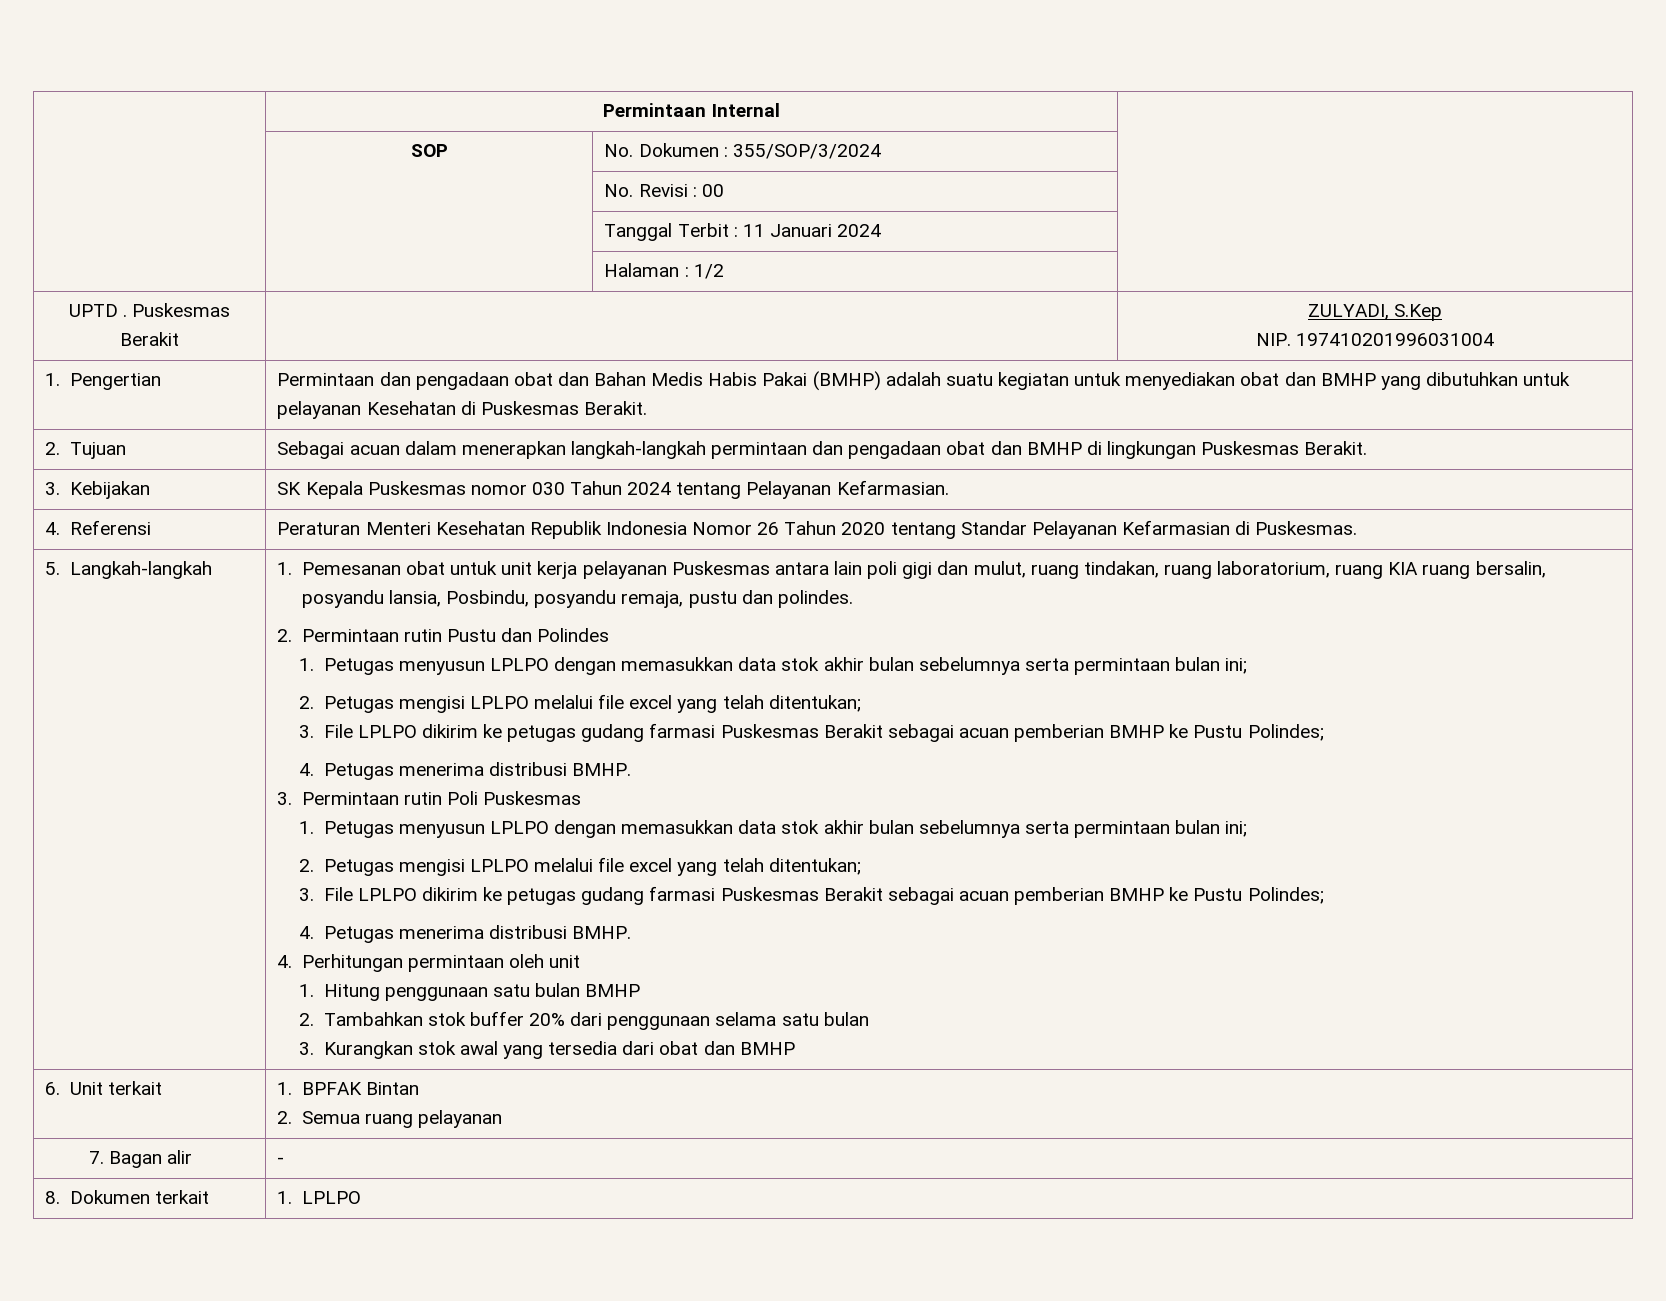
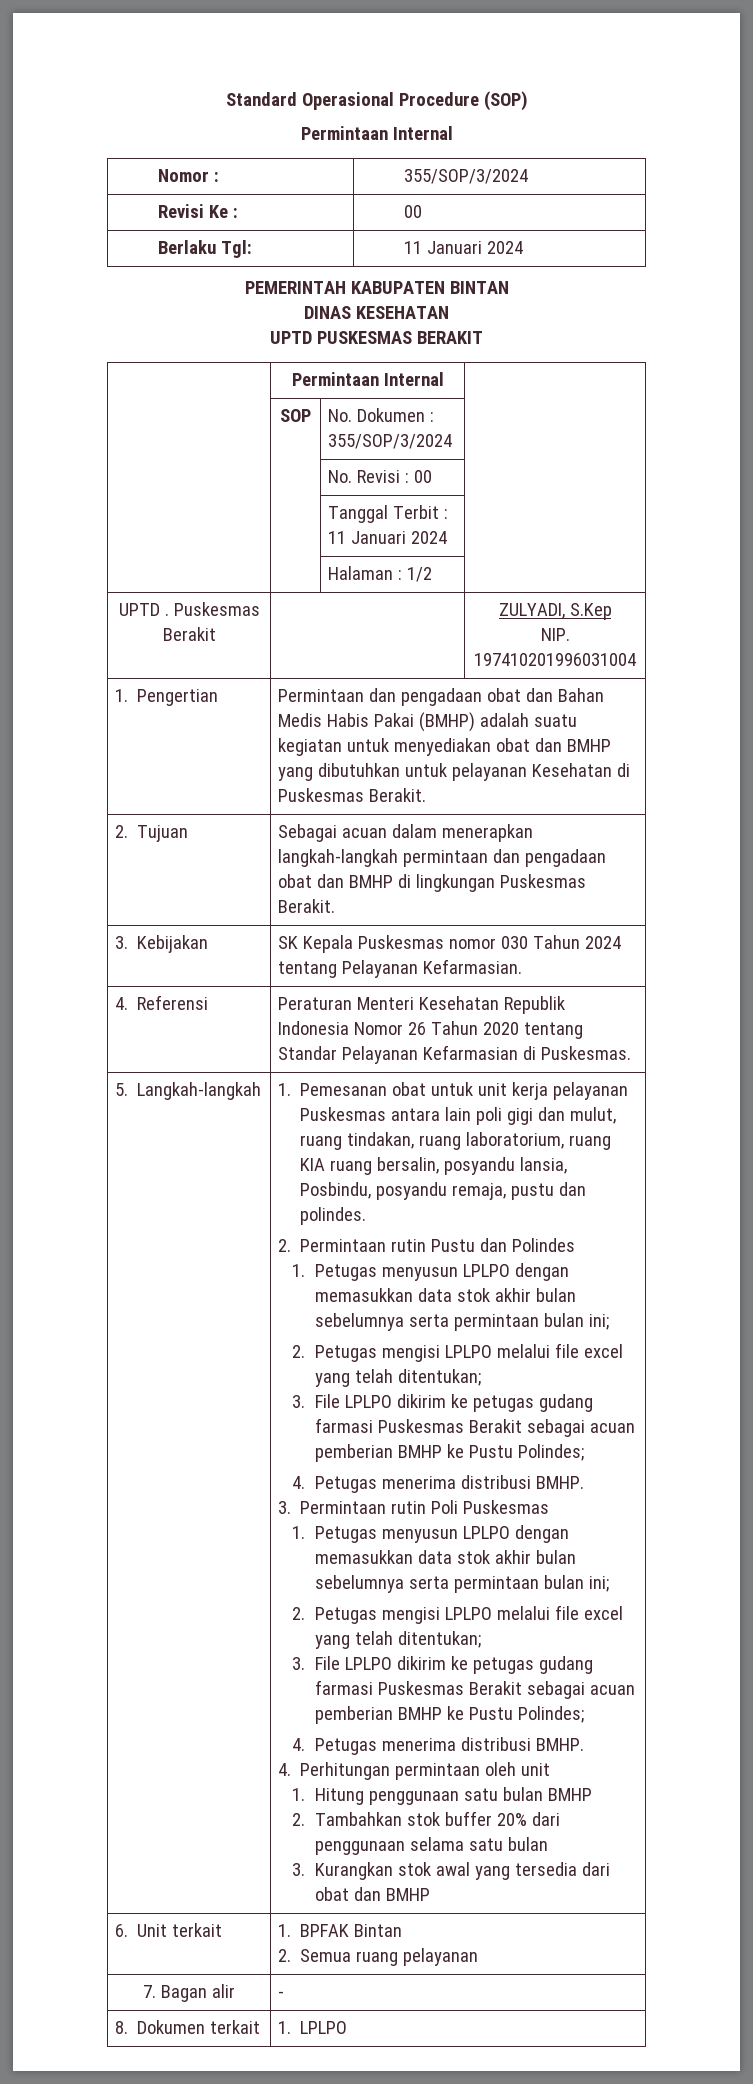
(603, 110) none -> [225,91,528,111] [300,126,453,140] [157,169,219,182] [403,169,528,184] [157,204,238,218] [403,205,422,218] [157,240,252,258] [403,241,523,254] [244,281,509,294] [304,306,449,319] [270,331,483,344] Standard Operasional Procedure (SOP) // Permintaan Internal // Nomor : | 355/SOP/3/2024 // Revisi Ke : | 00 // Berlaku Tgl: | 11 Januari 2024 // PEMERINTAH KABUPATEN BINTAN // DINAS KESEHATAN // UPTD PUSKESMAS BERAKIT //

